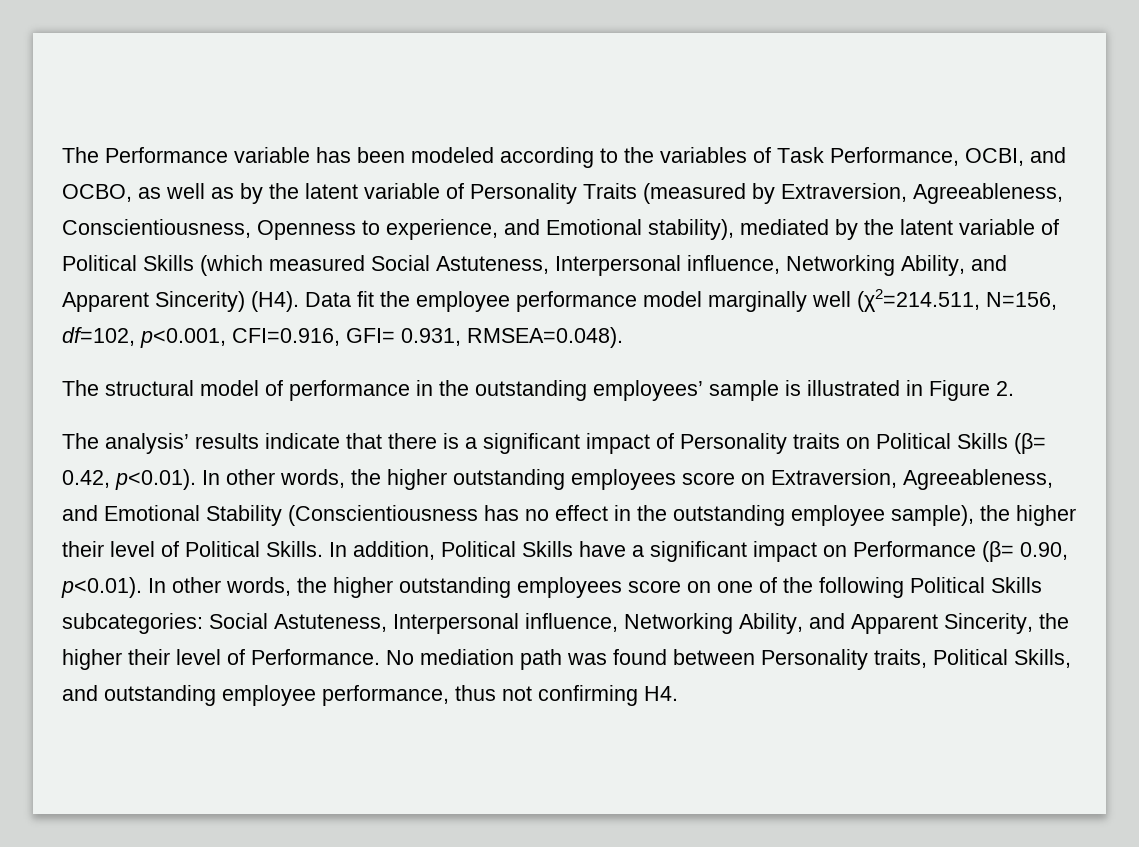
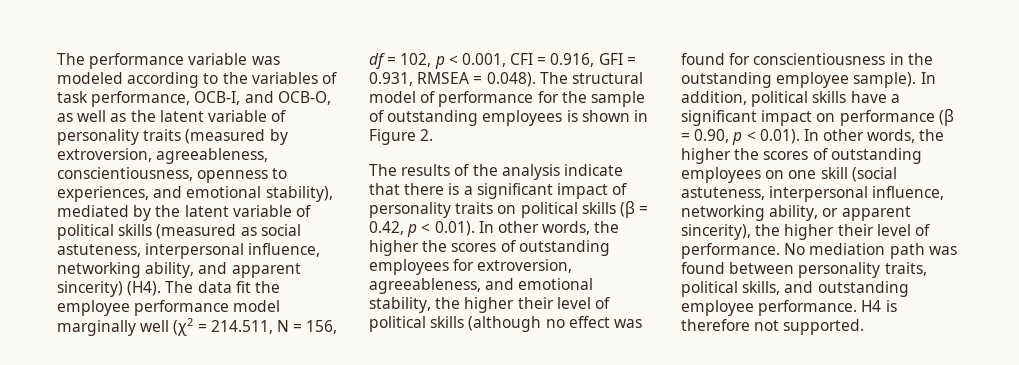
[62,147,405,163] The Performance variable has been -> [57,53,280,69] The performance variable was
[777,147,1066,166] [62,184,132,202] Task Performance, OCBI, and OCBO, -> [57,91,331,107] task performance, OCB-I, and OCB-O,
[240,183,1063,204] [62,219,642,240] by the latent variable of Personality Traits (measured by Extraversion, Agreeableness, Conscientiousness, Openness to experience, and Emotional -> [130,110,287,122] [57,129,288,145] [57,148,269,164] [57,167,288,183] [57,186,262,202] the latent variable of personality traits (measured by extroversion, agreeableness, conscientiousness, openness to experiences, and emotional
[62,255,1007,276] [62,291,351,312] Political Skills (which measured Social Astuteness, Interpersonal influence, Networking Ability, and Apparent Sincerity) (H4). Data -> [57,224,301,240] [57,243,321,259] [57,262,301,278] [57,281,232,297] political skills (measured as social astuteness, interpersonal influence, networking ability, and apparent sincerity) (H4). The data
[857,289,1057,312] [62,327,623,348] (χ2=214.511, N=156, df=102, p<0.001, CFI=0.916, GFI= 0.931, RMSEA=0.048). // -> [173,318,338,336] [369,53,636,69] [369,72,536,87] (χ2 = 214.511, N = 156, df = 102, p < 0.001, CFI = 0.916, GFI = 0.931, RMSEA = 0.048).
[416,380,900,401] in the outstanding employees’ sample is illustrated -> [537,91,645,107] [369,110,630,126] for the sample of outstanding employees is shown
[105,433,259,454] analysis’ results -> [401,164,560,180] results of the analysis
[680,433,787,454] Personality -> [369,202,451,218] personality
[876,433,1046,454] [62,469,1053,490] [62,505,1076,526] [62,541,573,560] Political Skills (β= 0.42, p<0.01). In other words, the higher outstanding employees score on Extraversion, Agreeableness, and Emotional Stability (Conscientiousness has no effect in the outstanding employee sample), the higher their level of Political Skills. In addition, Political Skills -> [520,201,649,218] [369,221,620,237] [369,240,610,256] [369,259,573,275] [369,278,594,294] [369,297,610,313] [369,316,642,332] [681,53,933,65] [681,72,936,88] [681,91,847,107] political skills (β = 0.42, p < 0.01). In other words, the higher the scores of outstanding employees for extroversion, agreeableness, and emotional stability, the higher their level of political skills (although no effect was found for conscientiousness in the outstanding employee sample). In addition, political skills
[853,541,1068,562] [61,577,681,598] Performance (β= 0.90, p<0.01). In other words, the higher outstanding employees score -> [839,109,954,126] [681,129,945,145] [681,148,922,164] [681,167,761,183] performance (β = 0.90, p < 0.01). In other words, the higher the scores of outstanding employees
[759,577,1042,598] [62,613,1069,634] [62,649,380,670] of the following Political Skills subcategories: Social Astuteness, Interpersonal influence, Networking Ability, and Apparent Sincerity, the higher their level of Performance. -> [820,167,897,182] [681,186,945,202] [681,205,911,221] [681,224,930,240] [681,243,780,259] skill (social astuteness, interpersonal influence, networking ability, or apparent sincerity), the higher their level of performance.
[761,649,1071,670] [62,685,678,706] Personality traits, Political Skills, and outstanding employee performance, thus not confirming H4. -> [798,262,927,278] [681,281,909,297] [681,300,897,316] [681,319,865,335] personality traits, political skills, and outstanding employee performance. H4 is therefore not supported.

